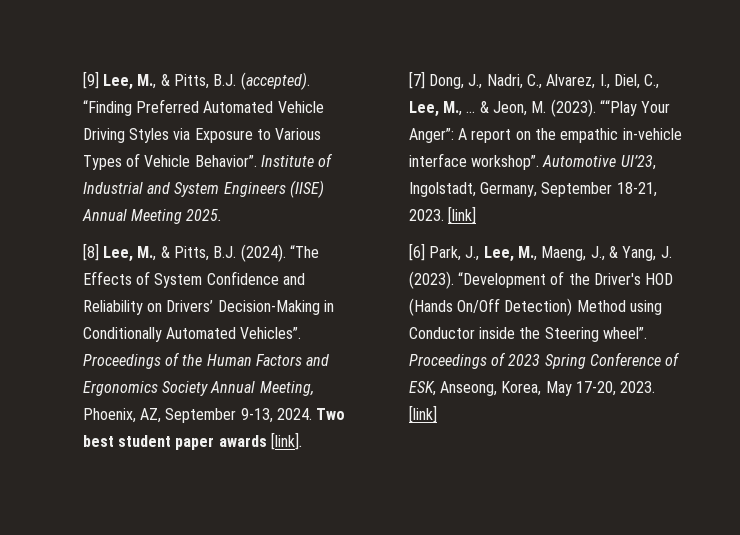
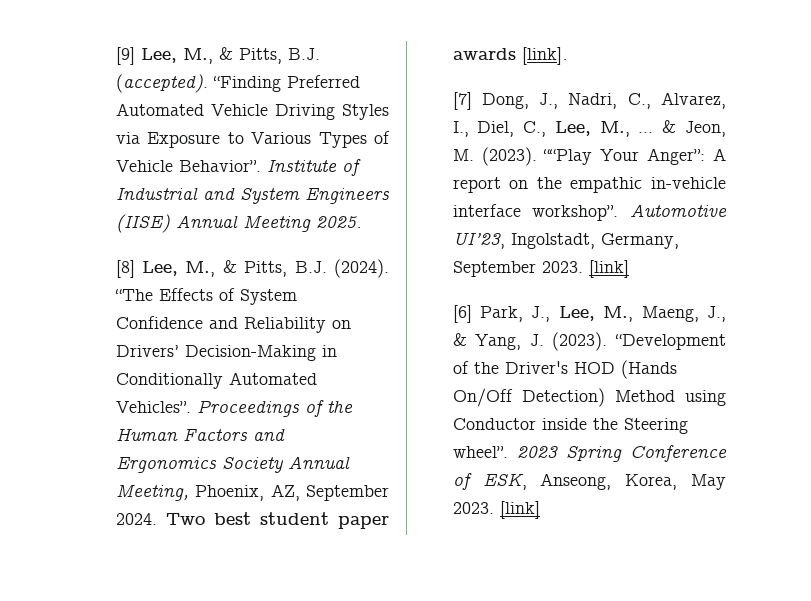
[240,408,273,423] 9-13, -> (389, 493) none
[616,182,657,197] 18-21, -> (536, 269) none
[408,352,507,369] Proceedings of -> (508, 452) none
[576,381,617,396] 17-20, -> (726, 482) none

